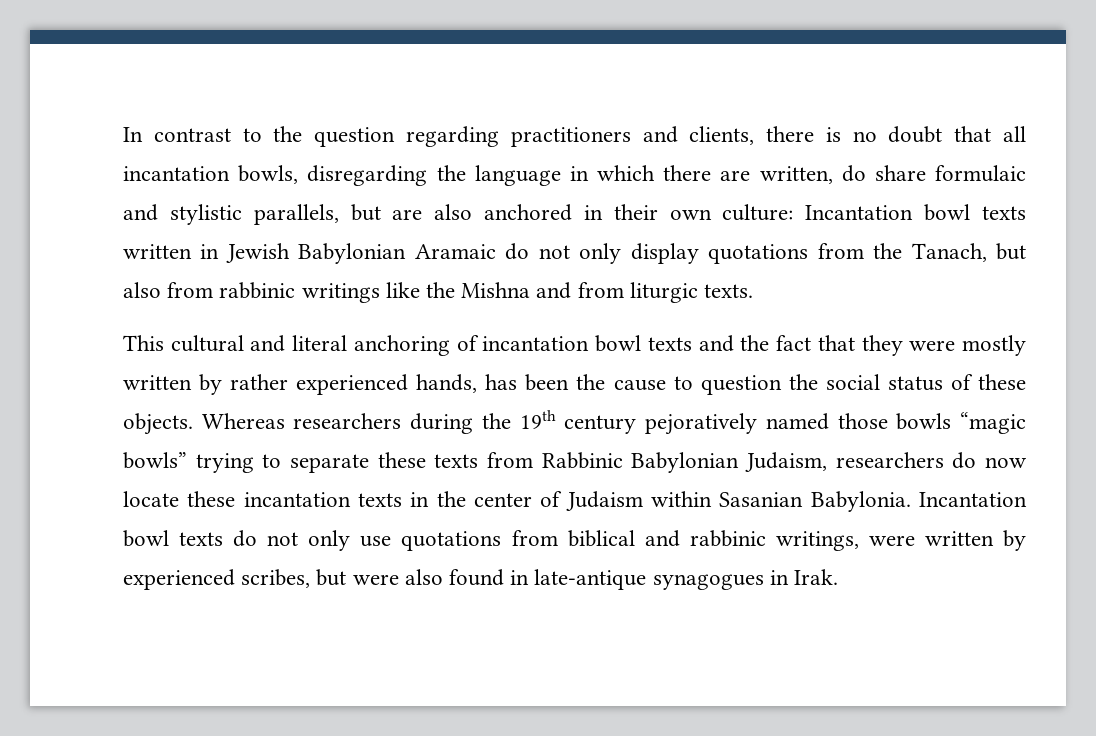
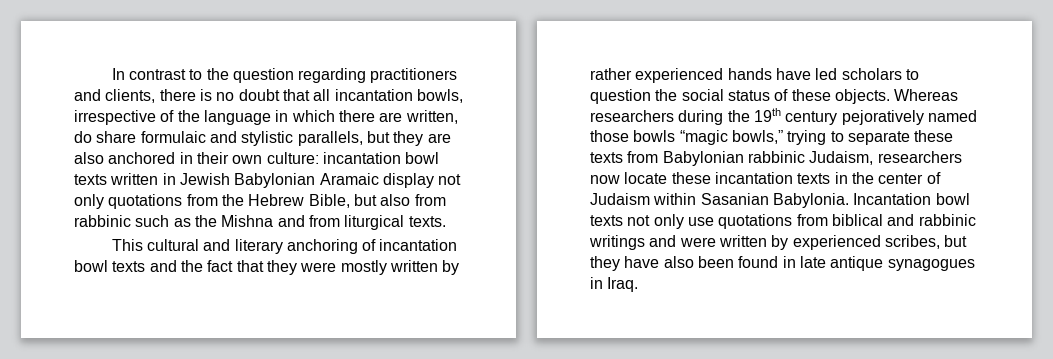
[307,165,428,186] disregarding -> [74,110,175,125] irrespective of
(381, 212) none -> [393,131,424,146] they
[805,205,914,220] Incantation -> [322,152,401,164] incantation
[505,243,699,264] do not only display -> [382,173,462,188] [74,194,104,209] display not only
[911,243,987,262] Tanach, -> [248,194,350,208] Hebrew Bible,
[301,282,420,303] writings like -> [135,215,191,227] such as
[629,282,698,303] liturgic -> [344,215,405,230] liturgical
[292,335,348,351] literal -> [234,239,283,254] literary
[416,374,666,393] hands, has been the cause -> [727,68,902,80] hands have led scholars
[123,452,187,469] bowls” -> [731,130,783,144] bowls,”
[541,452,740,473] Rabbinic Babylonian -> [662,151,805,166] Babylonian rabbinic
[952,452,977,469] do -> (962, 157) none
[233,530,258,547] do -> (623, 220) none
[775,531,859,551] writings, -> [589,235,677,250] writings and
[352,569,647,590] were also found in late-antique -> [590,256,884,271] they have also been found in late antique
[794,569,839,585] Irak. -> [607,277,639,292] Iraq.

